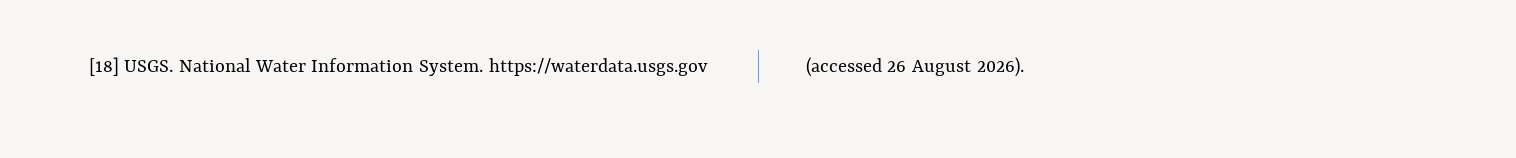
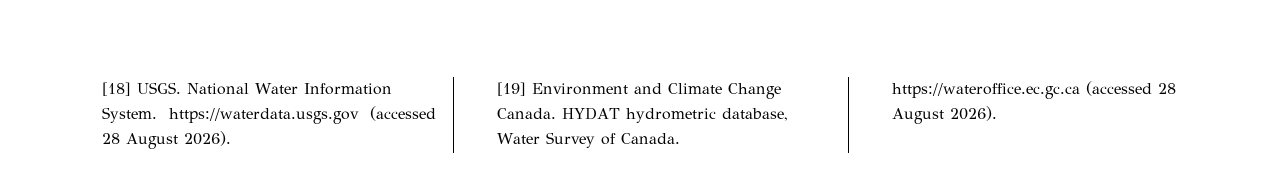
[887,57,1024,77] 26 August 2026). -> [102,131,232,149] [497,82,782,99] [497,107,789,123] [497,132,681,148] [892,81,1177,99] [892,106,998,124] 28 August 2026). // [19] Environment and Climate Change Canada. HYDAT hydrometric database, Water Survey of Canada. https://wateroffice.ec.gc.ca (accessed 28 August 2026).

